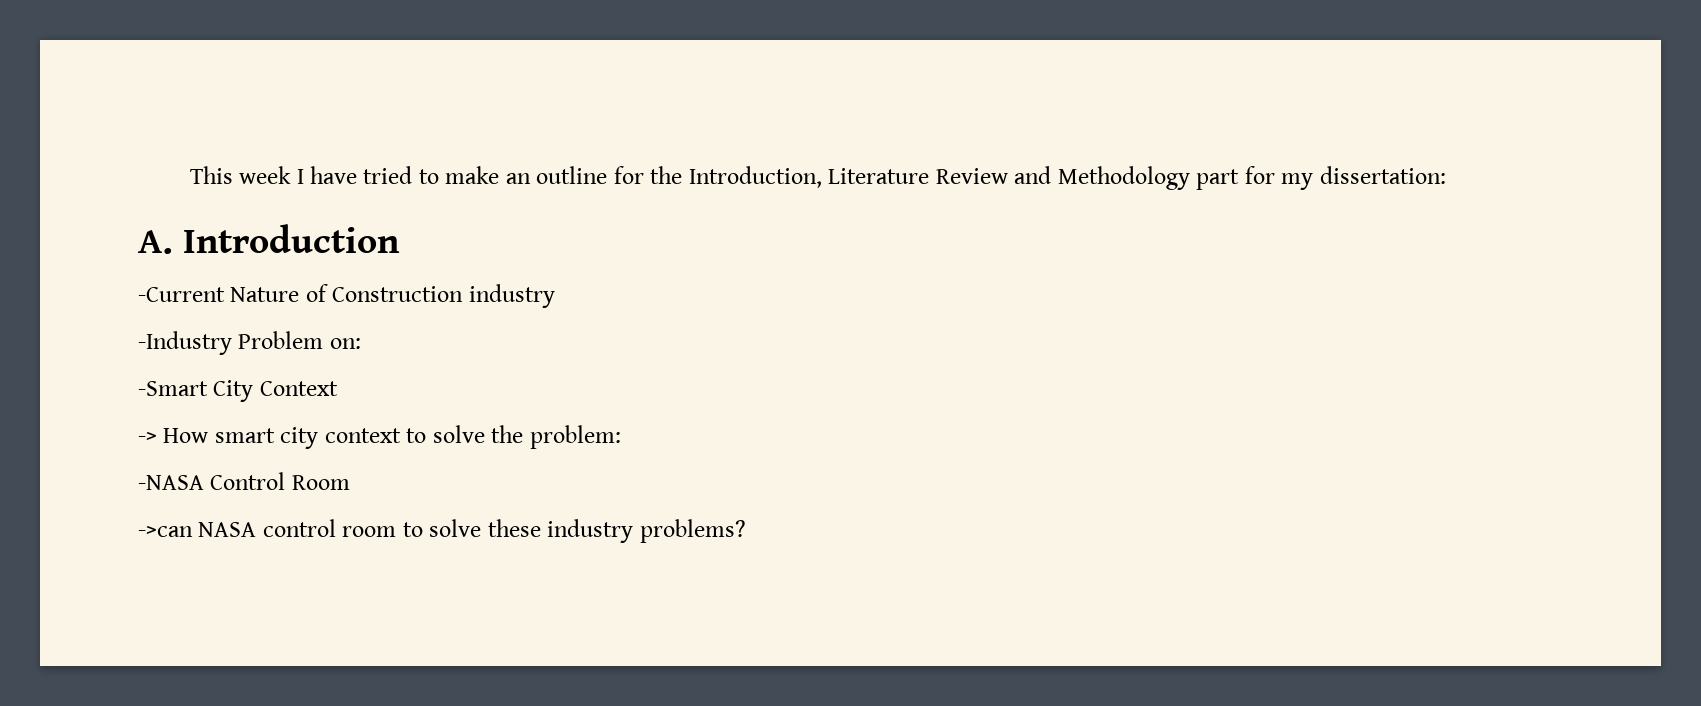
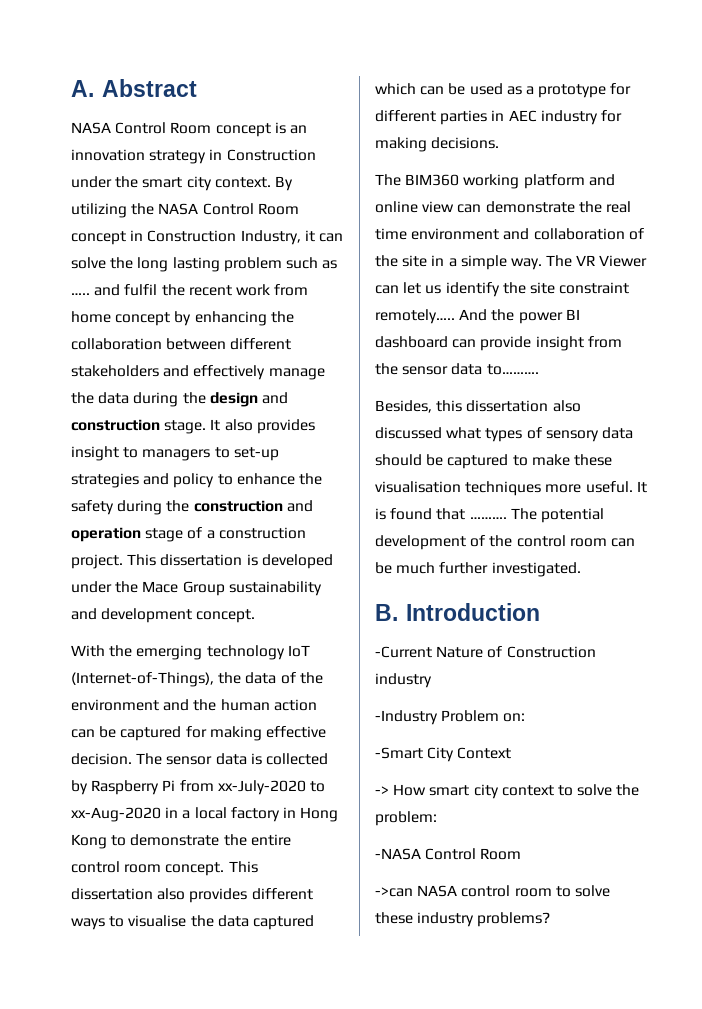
[189,166,1446,190] [138,230,173,254] This week I have tried to make an outline for the Introduction, Literature Review and Methodology part for my dissertation: // A. -> [71,79,197,97] [71,122,307,137] [71,149,316,164] [71,176,293,191] [71,203,299,218] [71,230,343,245] [71,257,338,272] [71,284,309,296] [71,311,294,326] [71,338,292,350] [71,365,325,380] [71,392,288,407] [71,419,315,434] [71,446,279,461] [71,473,322,488] [71,500,313,515] [71,527,306,542] [71,554,333,569] [71,581,322,596] [71,608,256,623] [71,645,310,660] [71,672,323,687] [71,699,317,711] [71,726,326,741] [71,753,328,765] [71,780,325,795] [71,807,339,822] [71,834,291,849] [71,861,258,876] [71,888,313,903] [71,915,314,930] [375,83,632,98] [375,110,622,125] [375,137,500,152] [375,174,615,189] [375,201,631,213] [375,228,644,240] [375,255,648,270] [375,282,630,297] [375,309,580,324] [375,336,622,351] [375,363,539,375] [375,400,581,413] [375,427,633,442] [375,454,612,469] [375,481,647,496] [375,508,604,523] [375,535,635,550] [375,562,581,577] [375,604,398,621] A. Abstract // NASA Control Room concept is an innovation strategy in Construction under the smart city context. By utilizing the NASA Control Room concept in Construction Industry, it can solve the long lasting problem such as ….. and fulfil the recent work from home concept by enhancing the collaboration between different stakeholders and effectively manage the data during the design and construction stage. It also provides insight to managers to set-up strategies and policy to enhance the safety during the construction and operation stage of a construction project. This dissertation is developed under the Mace Group sustainability and development concept. // With the emerging technology IoT (Internet-of-Things), the data of the environment and the human action can be captured for making effective decision. The sensor data is collected by Raspberry Pi from xx-July-2020 to xx-Aug-2020 in a local factory in Hong Kong to demonstrate the entire control room concept. This dissertation also provides different ways to visualise the data captured which can be used as a prototype for different parties in AEC industry for making decisions. // The BIM360 working platform and online view can demonstrate the real time environment and collaboration of the site in a simple way. The VR Viewer can let us identify the site constraint remotely….. And the power BI dashboard can provide insight from the sensor data to………. // Besides, this dissertation also discussed what types of sensory data should be captured to make these visualisation techniques more useful. It is found that ………. The potential development of the control room can be much further investigated. // B.

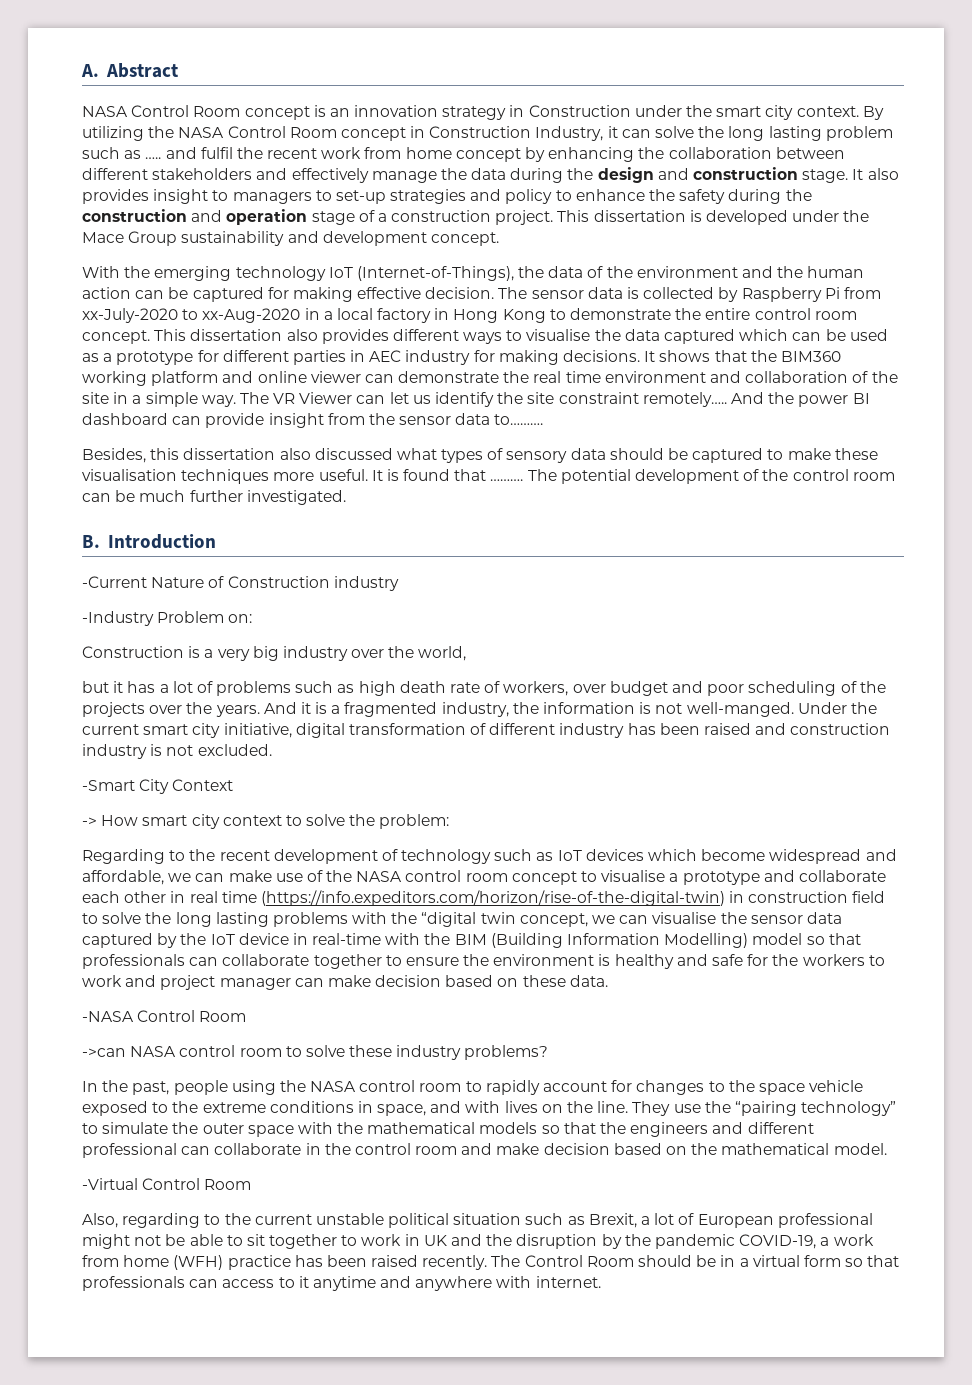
[375,174,401,186] // The -> [644,350,777,362] It shows that the
[422,201,455,213] view -> [310,371,361,383] viewer
(526, 717) none -> [82,646,467,661] [82,681,886,696] [82,702,877,717] [82,723,891,738] [82,744,272,759] // Construction is a very big industry over the world, // but it has a lot of problems such as high death rate of workers, over budget and poor scheduling of the projects over the years. And it is a fragmented industry, the information is not well-manged. Under the current smart city initiative, digital transformation of different industry has been raised and construction industry is not excluded.
(437, 818) none -> [82,849,897,864] [82,870,886,885] [82,890,886,906] [82,912,842,927] [82,933,861,948] [82,954,885,969] [82,975,608,990] // Regarding to the recent development of technology such as IoT devices which become widespread and affordable, we can make use of the NASA control room concept to visualise a prototype and collaborate each other in real time (https://info.expeditors.com/horizon/rise-of-the-digital-twin) in construction field to solve the long lasting problems with the “digital twin concept, we can visualise the sensor data captured by the IoT device in real-time with the BIM (Building Information Modelling) model so that professionals can collaborate together to ensure the environment is healthy and safe for the workers to work and project manager can make decision based on these data.
(551, 919) none -> [82,1080,864,1095] [82,1101,897,1116] [82,1122,814,1137] [82,1143,887,1158] [82,1178,252,1190] [82,1213,873,1228] [82,1234,874,1249] [82,1255,900,1270] [82,1276,601,1291] // In the past, people using the NASA control room to rapidly account for changes to the space vehicle exposed to the extreme conditions in space, and with lives on the line. They use the “pairing technology” to simulate the outer space with the mathematical models so that the engineers and different professional can collaborate in the control room and make decision based on the mathematical model. // -Virtual Control Room // Also, regarding to the current unstable political situation such as Brexit, a lot of European professional might not be able to sit together to work in UK and the disruption by the pandemic COVID-19, a work from home (WFH) practice has been raised recently. The Control Room should be in a virtual form so that professionals can access to it anytime and anywhere with internet.

